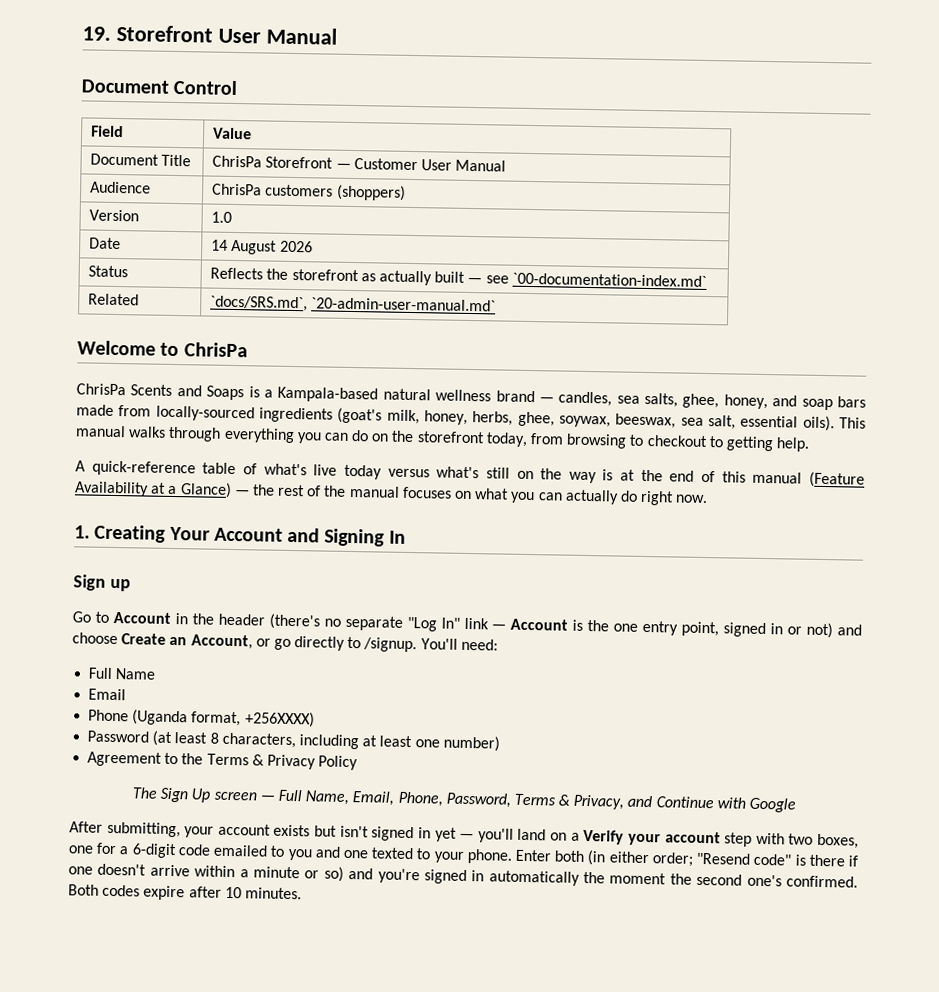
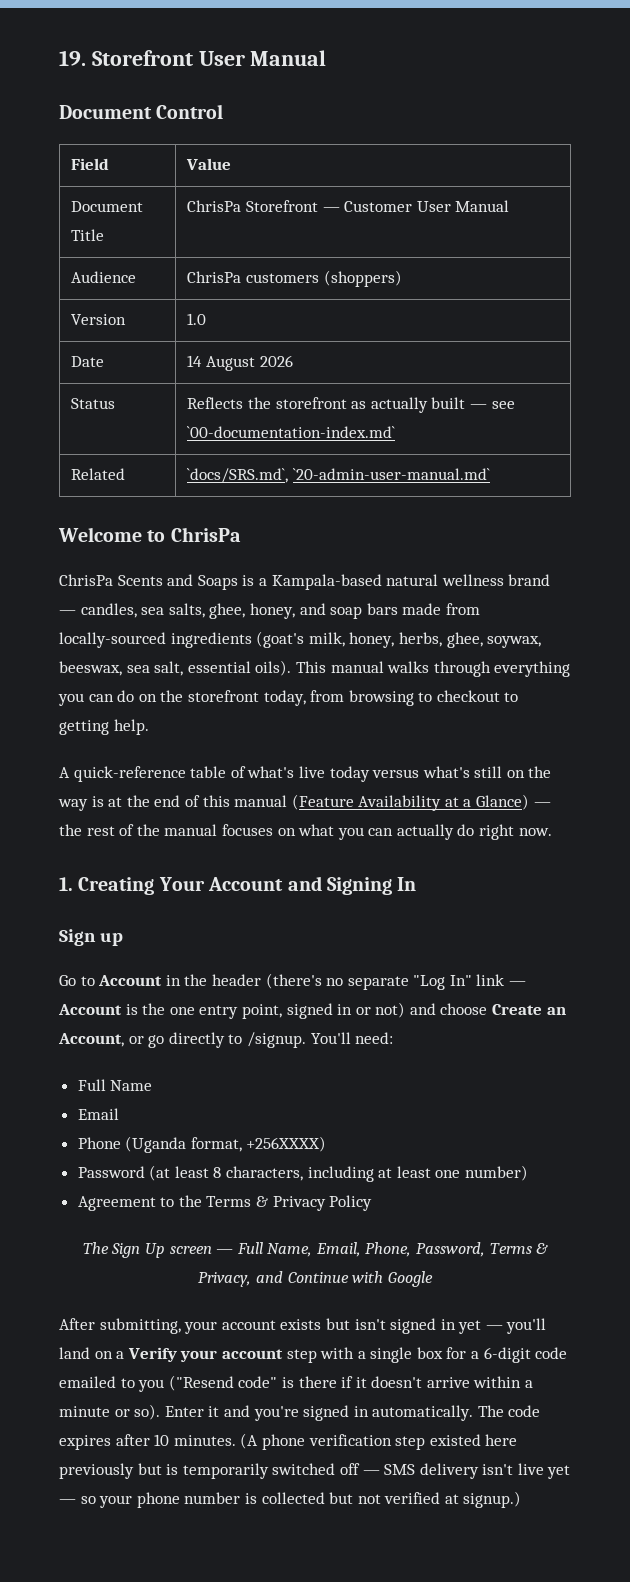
[788,833,859,849] [68,845,94,854] two boxes, one -> [357,1347,443,1363] a single box
[314,846,751,867] and one texted to your phone. Enter both (in either order; "Resend -> [168,1375,234,1391] ("Resend
[68,866,93,875] one -> [355,1377,367,1388] it
[323,866,344,882] so) -> [134,1404,220,1420] so). Enter it
[488,870,859,888] [68,884,302,901] automatically the moment the second one's confirmed. Both codes expire after 10 minutes. -> [372,1405,541,1421] [59,1433,518,1450] [59,1463,571,1479] [59,1491,522,1508] automatically. The code expires after 10 minutes. (A phone verification step existed here previously but is temporarily switched off — SMS delivery isn't live yet — so your phone number is collected but not verified at signup.)

